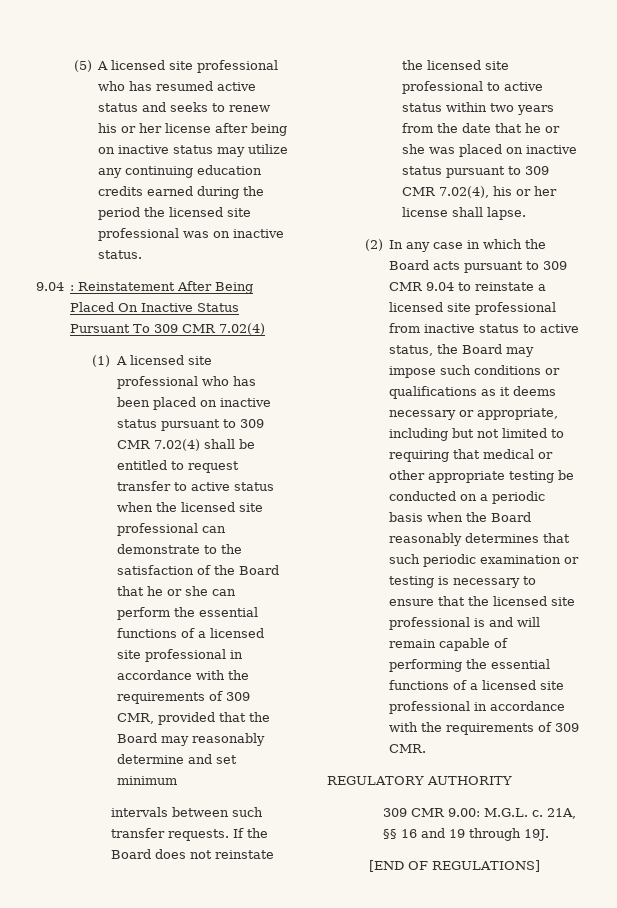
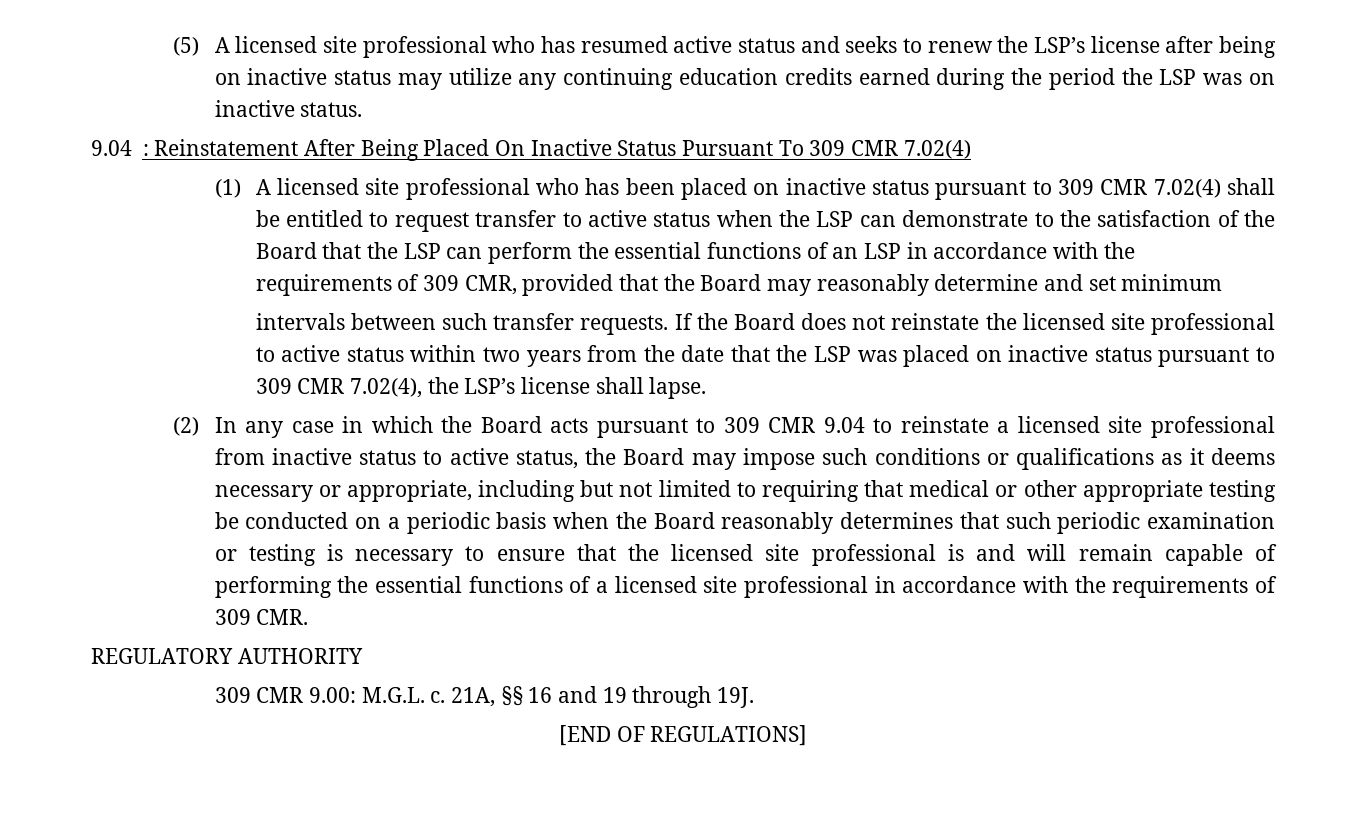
[97,123,162,133] his or her -> [997,36,1085,53] the LSP’s
[168,207,251,217] [97,228,179,241] licensed site professional -> [1159,69,1197,85] LSP
[180,502,263,512] [116,523,198,536] licensed site professional -> [816,211,854,227] LSP
[146,586,208,596] he or she -> [367,242,441,259] the LSP
[197,628,264,638] [116,649,226,662] a licensed site professional -> [832,243,902,259] an LSP
[525,123,561,133] [402,144,426,154] he or she -> [776,345,851,362] the LSP
[493,186,558,196] his or her -> [427,377,516,394] the LSP’s

